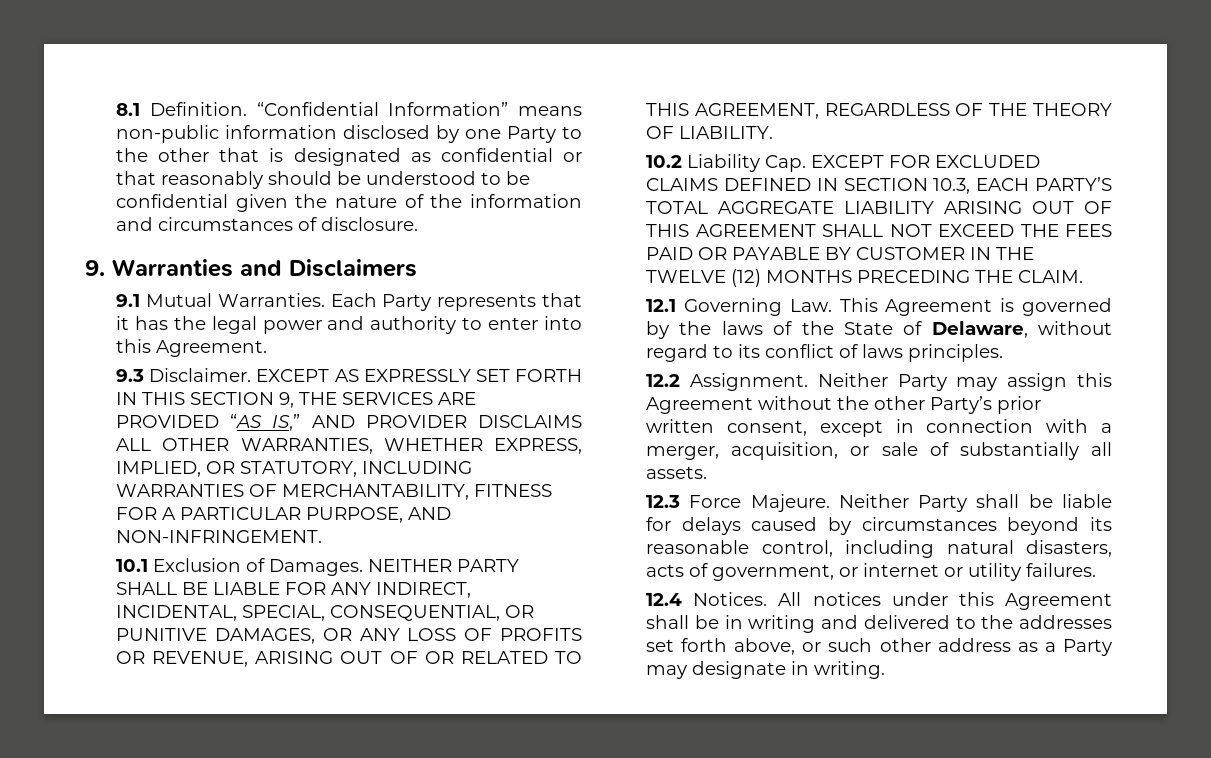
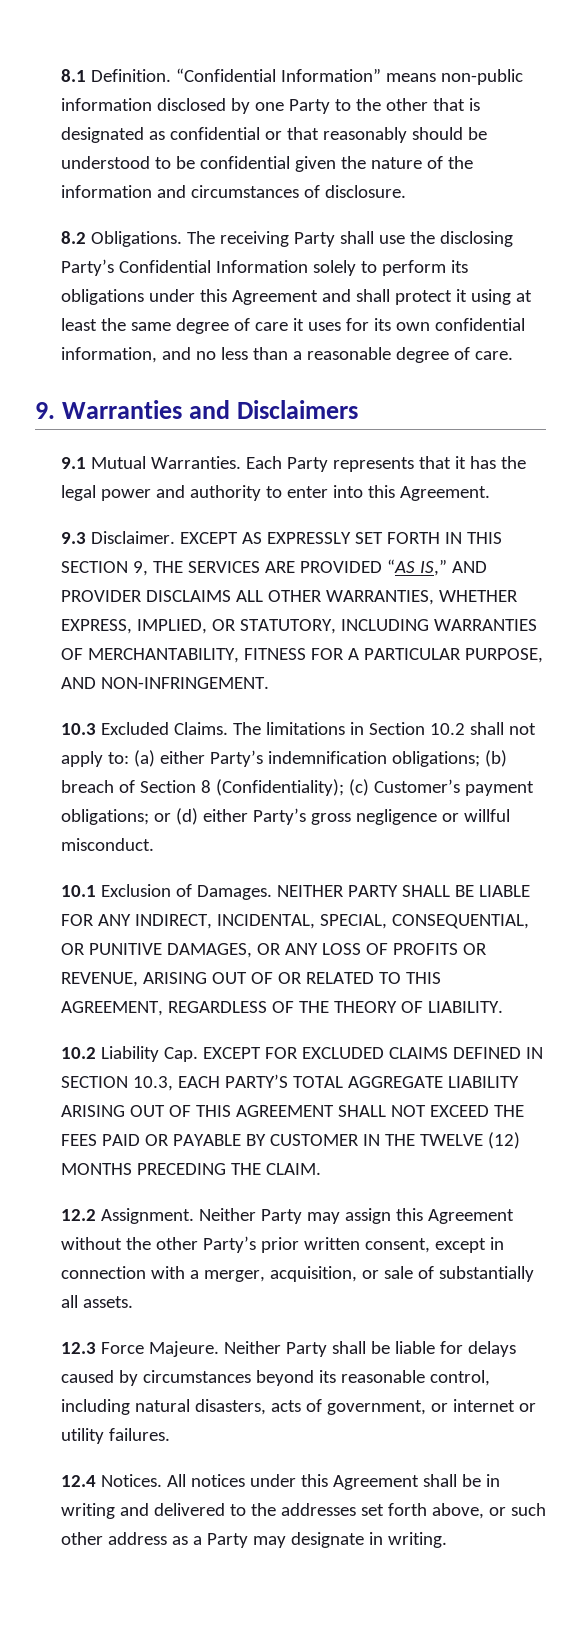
(419, 224) none -> [60,231,513,247] [60,259,468,276] [60,289,532,305] [60,318,525,334] [60,347,513,363] // 8.2 Obligations. The receiving Party shall use the disclosing Party’s Confidential Information solely to perform its obligations under this Agreement and shall protect it using at least the same degree of care it uses for its own confidential information, and no less than a reasonable degree of care.
(323, 536) none -> [60,722,536,735] [60,750,507,767] [60,779,534,796] [60,808,510,825] [60,838,154,851] // 10.3 Excluded Claims. The limitations in Section 10.2 shall not apply to: (a) either Party’s indemnification obligations; (b) breach of Section 8 (Confidentiality); (c) Customer’s payment obligations; or (d) either Party’s gross negligence or willful misconduct.
[646,298,1112,316] [646,321,1112,339] [646,344,1004,362] // 12.1 Governing Law. This Agreement is governed by the laws of the State of Delaware, without regard to its conflict of laws principles. -> (321, 1169) none

